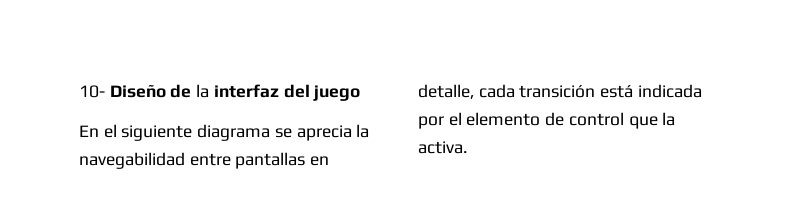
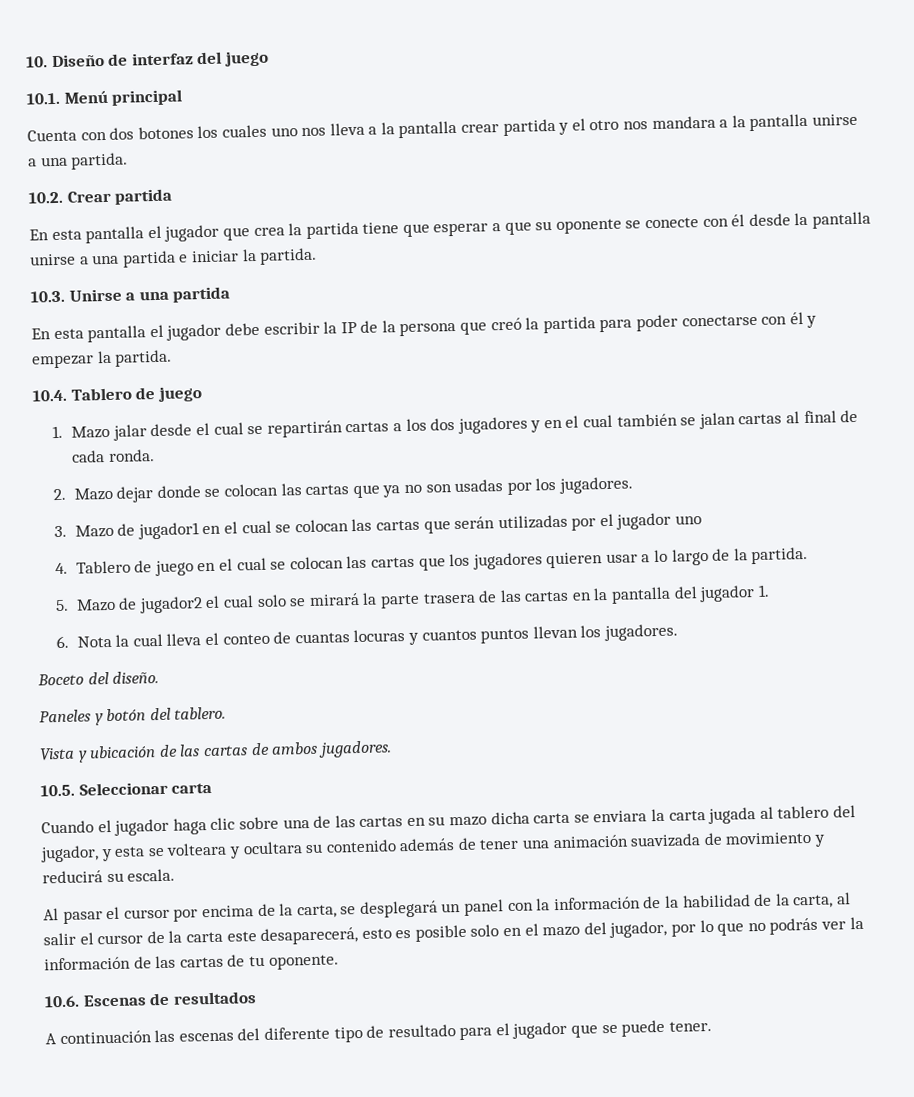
[79,85,105,98] 10- -> [26,56,48,68] 10.
[196,84,210,98] la -> (129, 59) none
[79,124,370,141] [79,152,330,169] [418,84,702,99] [418,112,676,129] [418,141,467,154] En el siguiente diagrama se aprecia la navegabilidad entre pantallas en detalle, cada transición está indicada por el elemento de control que la activa. -> [26,89,184,106] [27,113,858,142] [28,152,129,170] [28,188,174,205] [29,211,871,244] [30,247,318,268] [30,286,231,303] [31,312,818,343] [32,349,173,369] [32,386,202,402] [52,409,859,441] [71,449,155,463] [53,476,633,503] [54,512,703,540] [55,546,809,577] [55,584,770,614] [56,623,678,649] [37,670,160,686] [39,706,227,726] [39,740,392,763] [40,781,213,797] [41,805,856,836] [40,831,827,863] [42,868,176,884] [43,892,851,924] [43,916,864,946] [44,954,339,971] [44,991,257,1008] [45,1019,712,1045] 10.1. Menú principal // Cuenta con dos botones los cuales uno nos lleva a la pantalla crear partida y el otro nos mandara a la pantalla unirse a una partida. // 10.2. Crear partida // En esta pantalla el jugador que crea la partida tiene que esperar a que su oponente se conecte con él desde la pantalla unirse a una partida e iniciar la partida. // 10.3. Unirse a una partida // En esta pantalla el jugador debe escribir la IP de la persona que creó la partida para poder conectarse con él y empezar la partida. // 10.4. Tablero de juego // 1. Mazo jalar desde el cual se repartirán cartas a los dos jugadores y en el cual también se jalan cartas al final de cada ronda. // 2. Mazo dejar donde se colocan las cartas que ya no son usadas por los jugadores. // 3. Mazo de jugador1 en el cual se colocan las cartas que serán utilizadas por el jugador uno // 4. Tablero de juego en el cual se colocan las cartas que los jugadores quieren usar a lo largo de la partida. // 5. Mazo de jugador2 el cual solo se mirará la parte trasera de las cartas en la pantalla del jugador 1. // 6. Nota la cual lleva el conteo de cuantas locuras y cuantos puntos llevan los jugadores. // Boceto del diseño. // Paneles y botón del tablero. // Vista y ubicación de las cartas de ambos jugadores. // 10.5. Seleccionar carta // Cuando el jugador haga clic sobre una de las cartas en su mazo dicha carta se enviara la carta jugada al tablero del jugador, y esta se volteara y ocultara su contenido además de tener una animación suavizada de movimiento y reducirá su escala. // Al pasar el cursor por encima de la carta, se desplegará un panel con la información de la habilidad de la carta, al salir el cursor de la carta este desaparecerá, esto es posible solo en el mazo del jugador, por lo que no podrás ver la información de las cartas de tu oponente. // 10.6. Escenas de resultados // A continuación las escenas del diferente tipo de resultado para el jugador que se puede tener.

